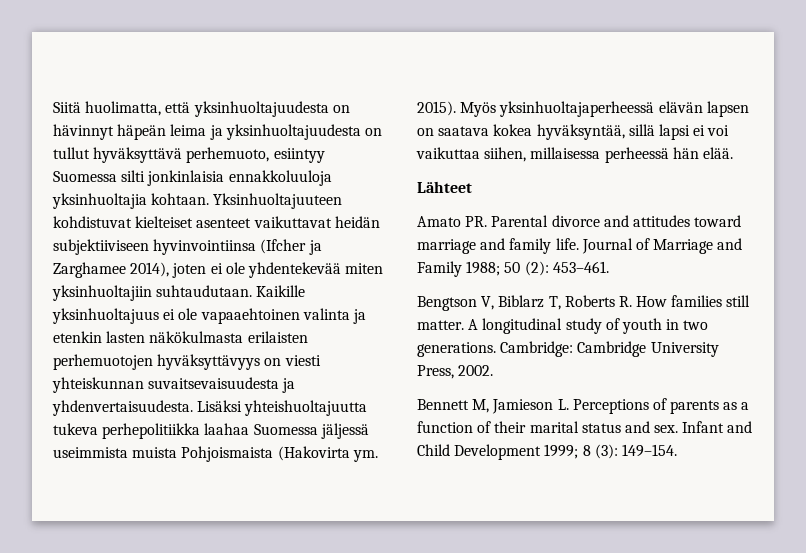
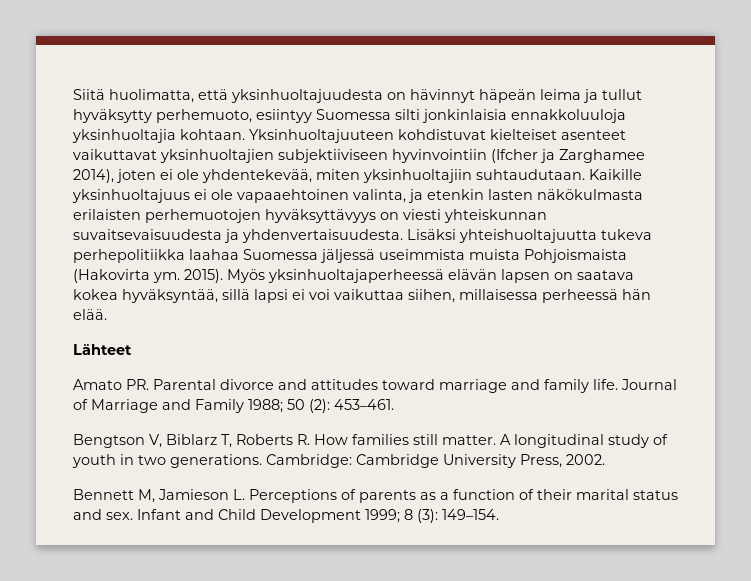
[225,124,382,140] [53,147,183,163] yksinhuoltajuudesta on tullut hyväksyttävä -> [602,89,642,100] [73,109,152,123] tullut hyväksytty
[334,216,380,228] [53,239,257,255] heidän subjektiiviseen hyvinvointiinsa -> [160,149,487,163] yksinhuoltajien subjektiiviseen hyvinvointiin
[247,262,341,278] yhdentekevää -> [202,169,312,183] yhdentekevää,
[302,308,350,320] valinta -> [353,189,406,203] valinta,

